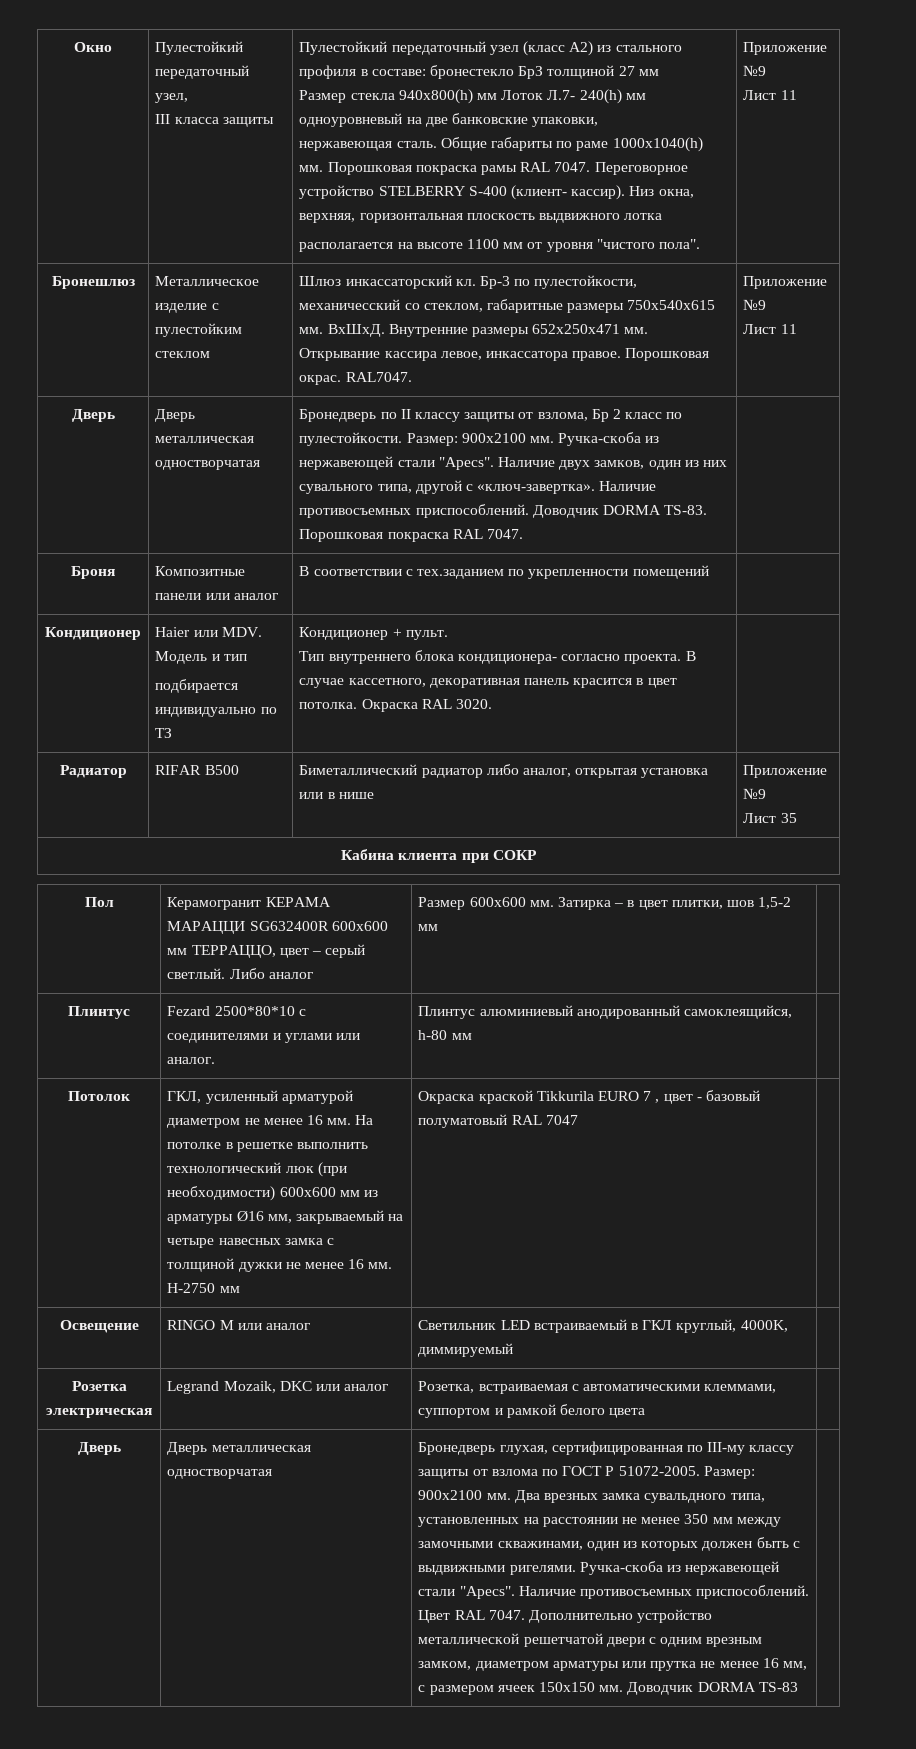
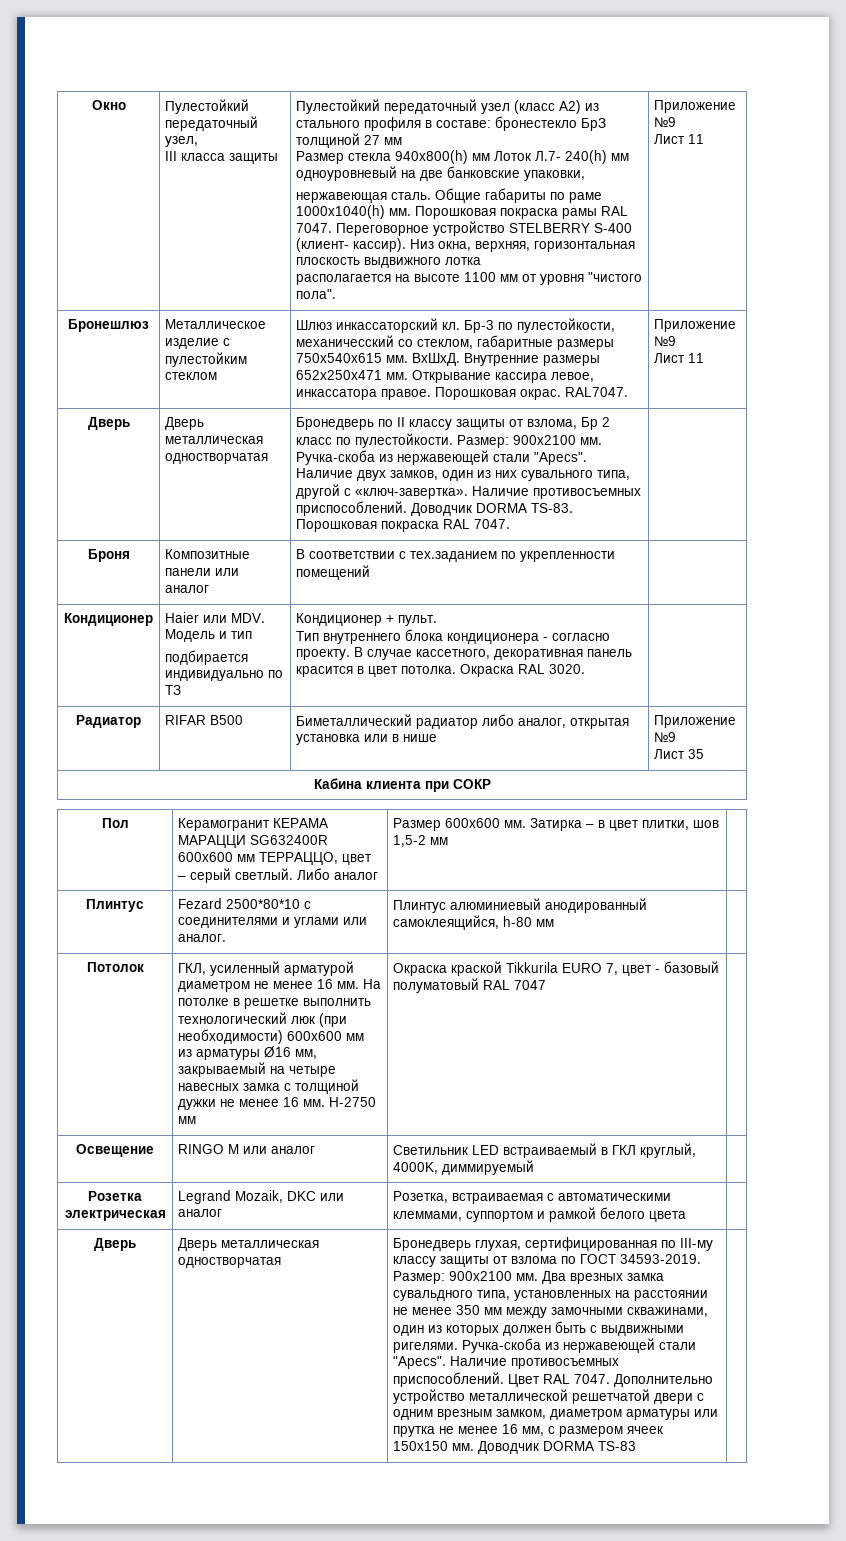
[457,654,682,664] кондиционера- согласно проекта. -> [447,633,611,644] [296,649,351,660] кондиционера - согласно проекту.
[643,1091,660,1103] 7 , -> [606,963,619,975] 7,
[605,1466,700,1476] Р 51072-2005. -> [620,1254,702,1264] 34593-2019.

